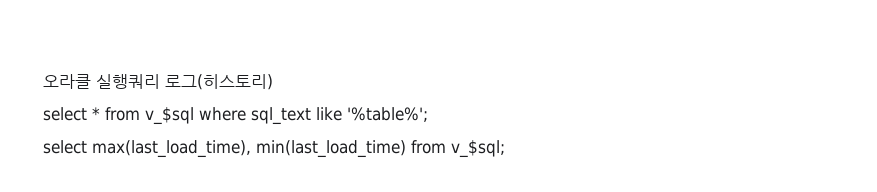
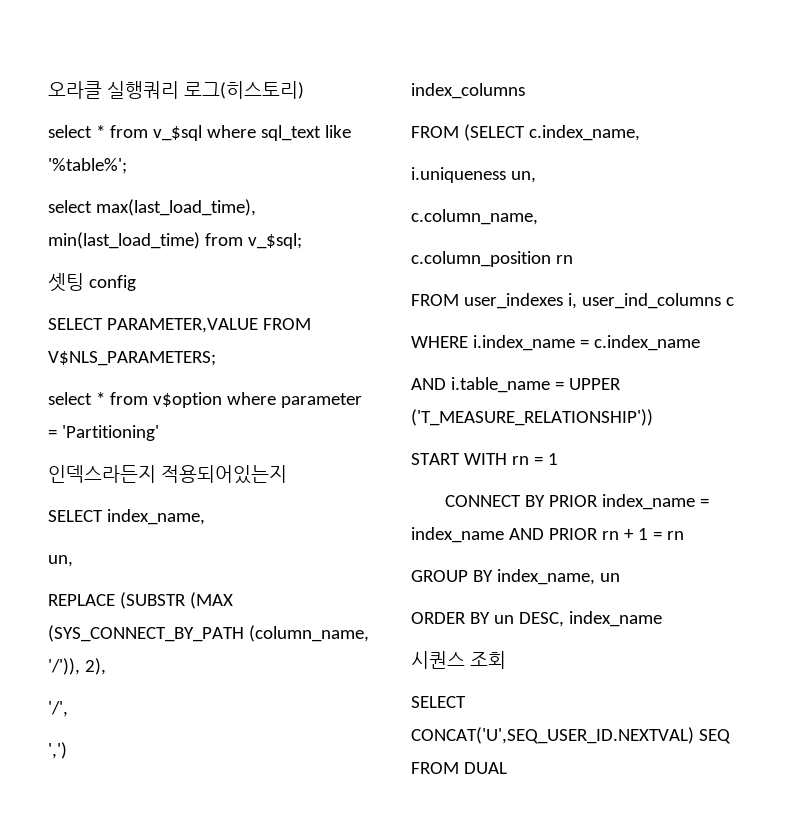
(505, 149) none -> [48,273,136,292] [48,318,311,333] [48,351,216,366] [48,392,362,408] [48,425,159,441] [48,465,287,484] [48,509,205,525] [48,555,73,567] [48,592,233,609] [48,625,369,642] [48,658,106,675] [48,701,68,717] [48,742,67,759] [411,83,525,99] [411,124,640,141] [411,167,536,183] [411,209,538,225] [411,251,573,267] [411,293,734,309] [411,335,700,351] [411,377,621,393] [411,409,653,426] [411,453,558,465] [445,494,710,510] [411,527,684,543] [411,569,620,585] [411,611,662,627] [411,651,506,669] [411,696,466,708] [411,727,731,744] [411,762,507,774] // 셋팅 config // SELECT PARAMETER,VALUE FROM V$NLS_PARAMETERS; // select * from v$option where parameter = 'Partitioning' // 인덱스라든지 적용되어있는지 // SELECT index_name, // un, // REPLACE (SUBSTR (MAX (SYS_CONNECT_BY_PATH (column_name, '/')), 2), // '/', // ',') // index_columns // FROM (SELECT c.index_name, // i.uniqueness un, // c.column_name, // c.column_position rn // FROM user_indexes i, user_ind_columns c // WHERE i.index_name = c.index_name // AND i.table_name = UPPER ('T_MEASURE_RELATIONSHIP')) // START WITH rn = 1 // CONNECT BY PRIOR index_name = index_name AND PRIOR rn + 1 = rn // GROUP BY index_name, un // ORDER BY un DESC, index_name // 시퀀스 조회 // SELECT CONCAT('U',SEQ_USER_ID.NEXTVAL) SEQ FROM DUAL

